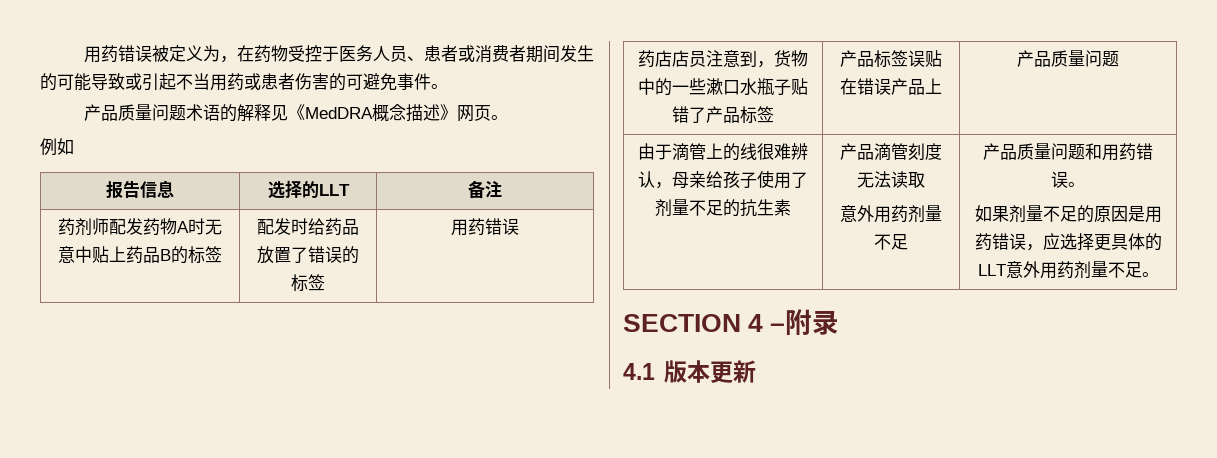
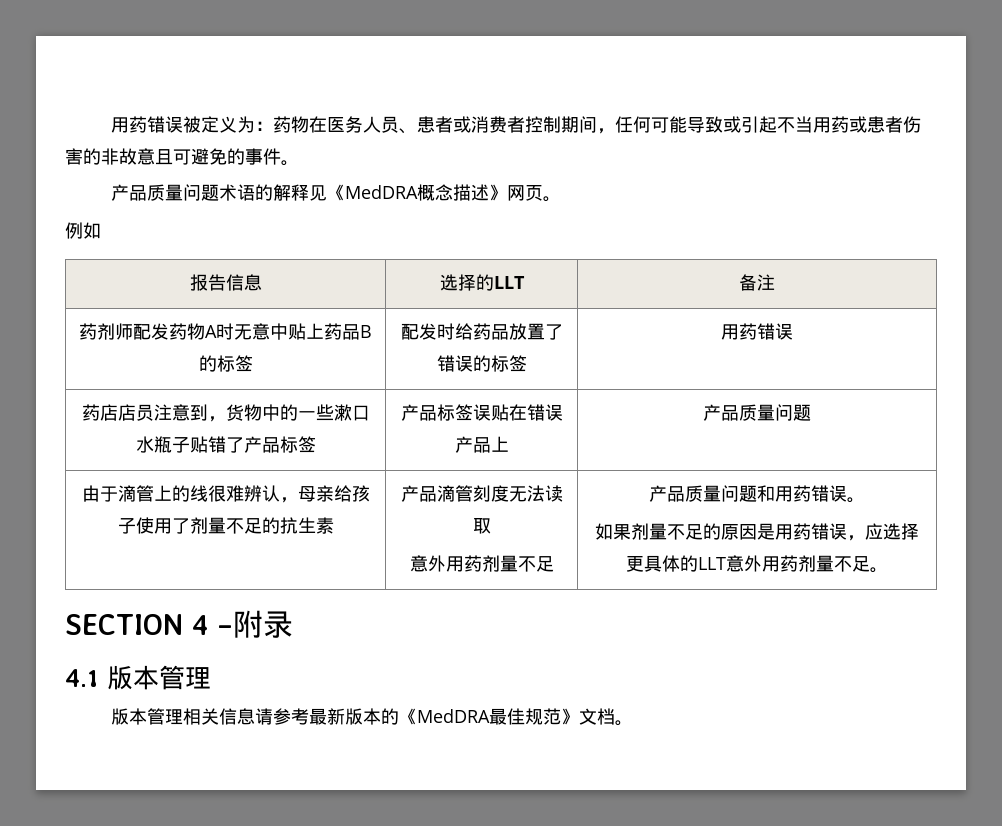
[219,45,339,63] ，在药物受控于 -> [255,116,328,133] ：药物在
[525,45,594,63] [40,73,57,91] 期间发生的 -> [525,116,652,134] 控制期间，任何
[346,73,397,91] 可避免 -> [101,148,245,165] 非故意且可避免的
[709,360,756,383] 更新 -> [159,665,211,690] [111,708,634,726] 管理 // 版本管理相关信息请参考最新版本的《MedDRA最佳规范》文档。

